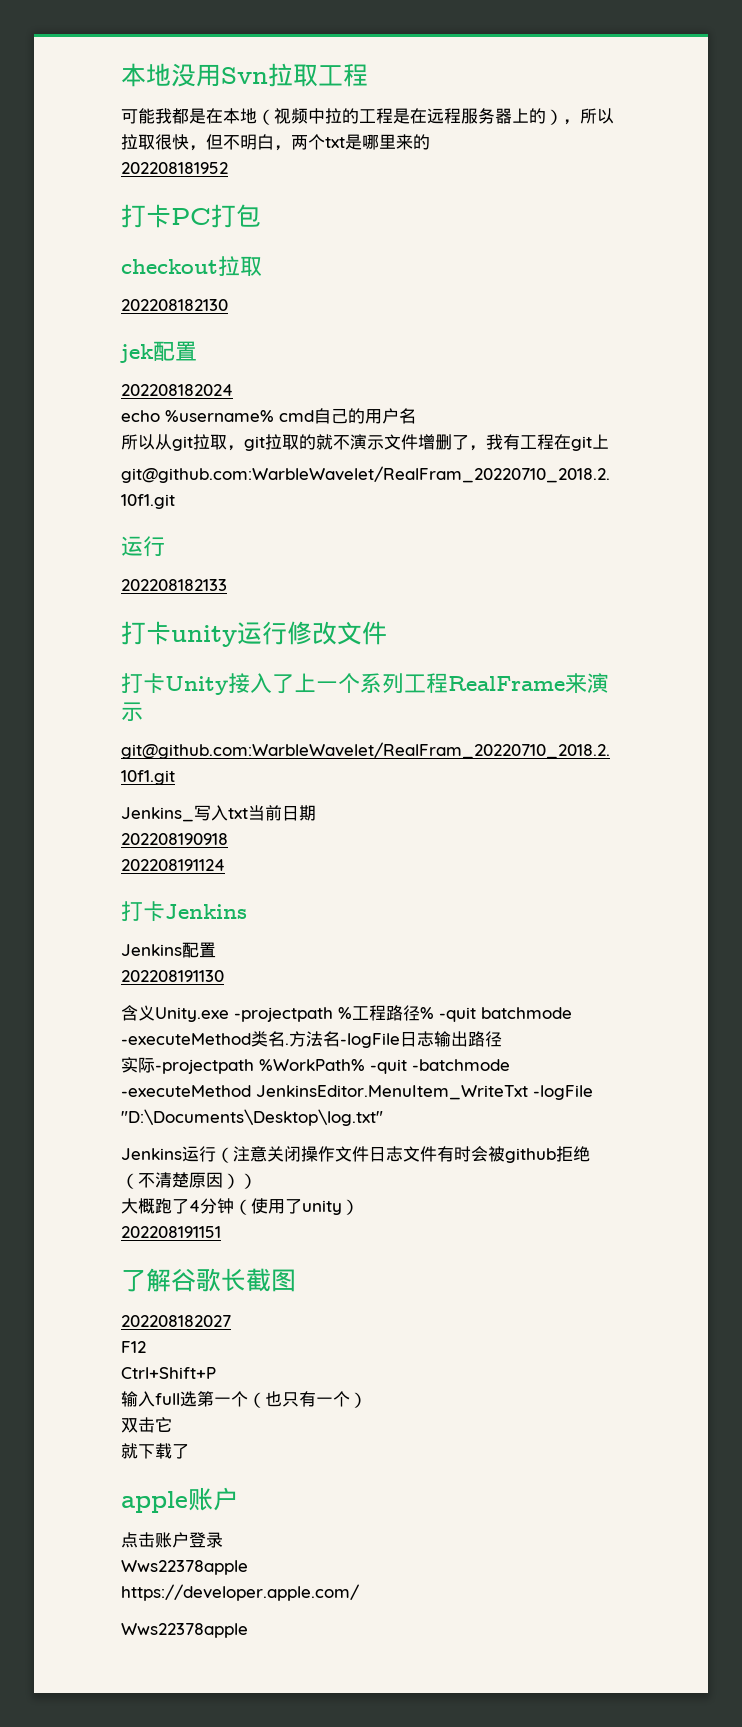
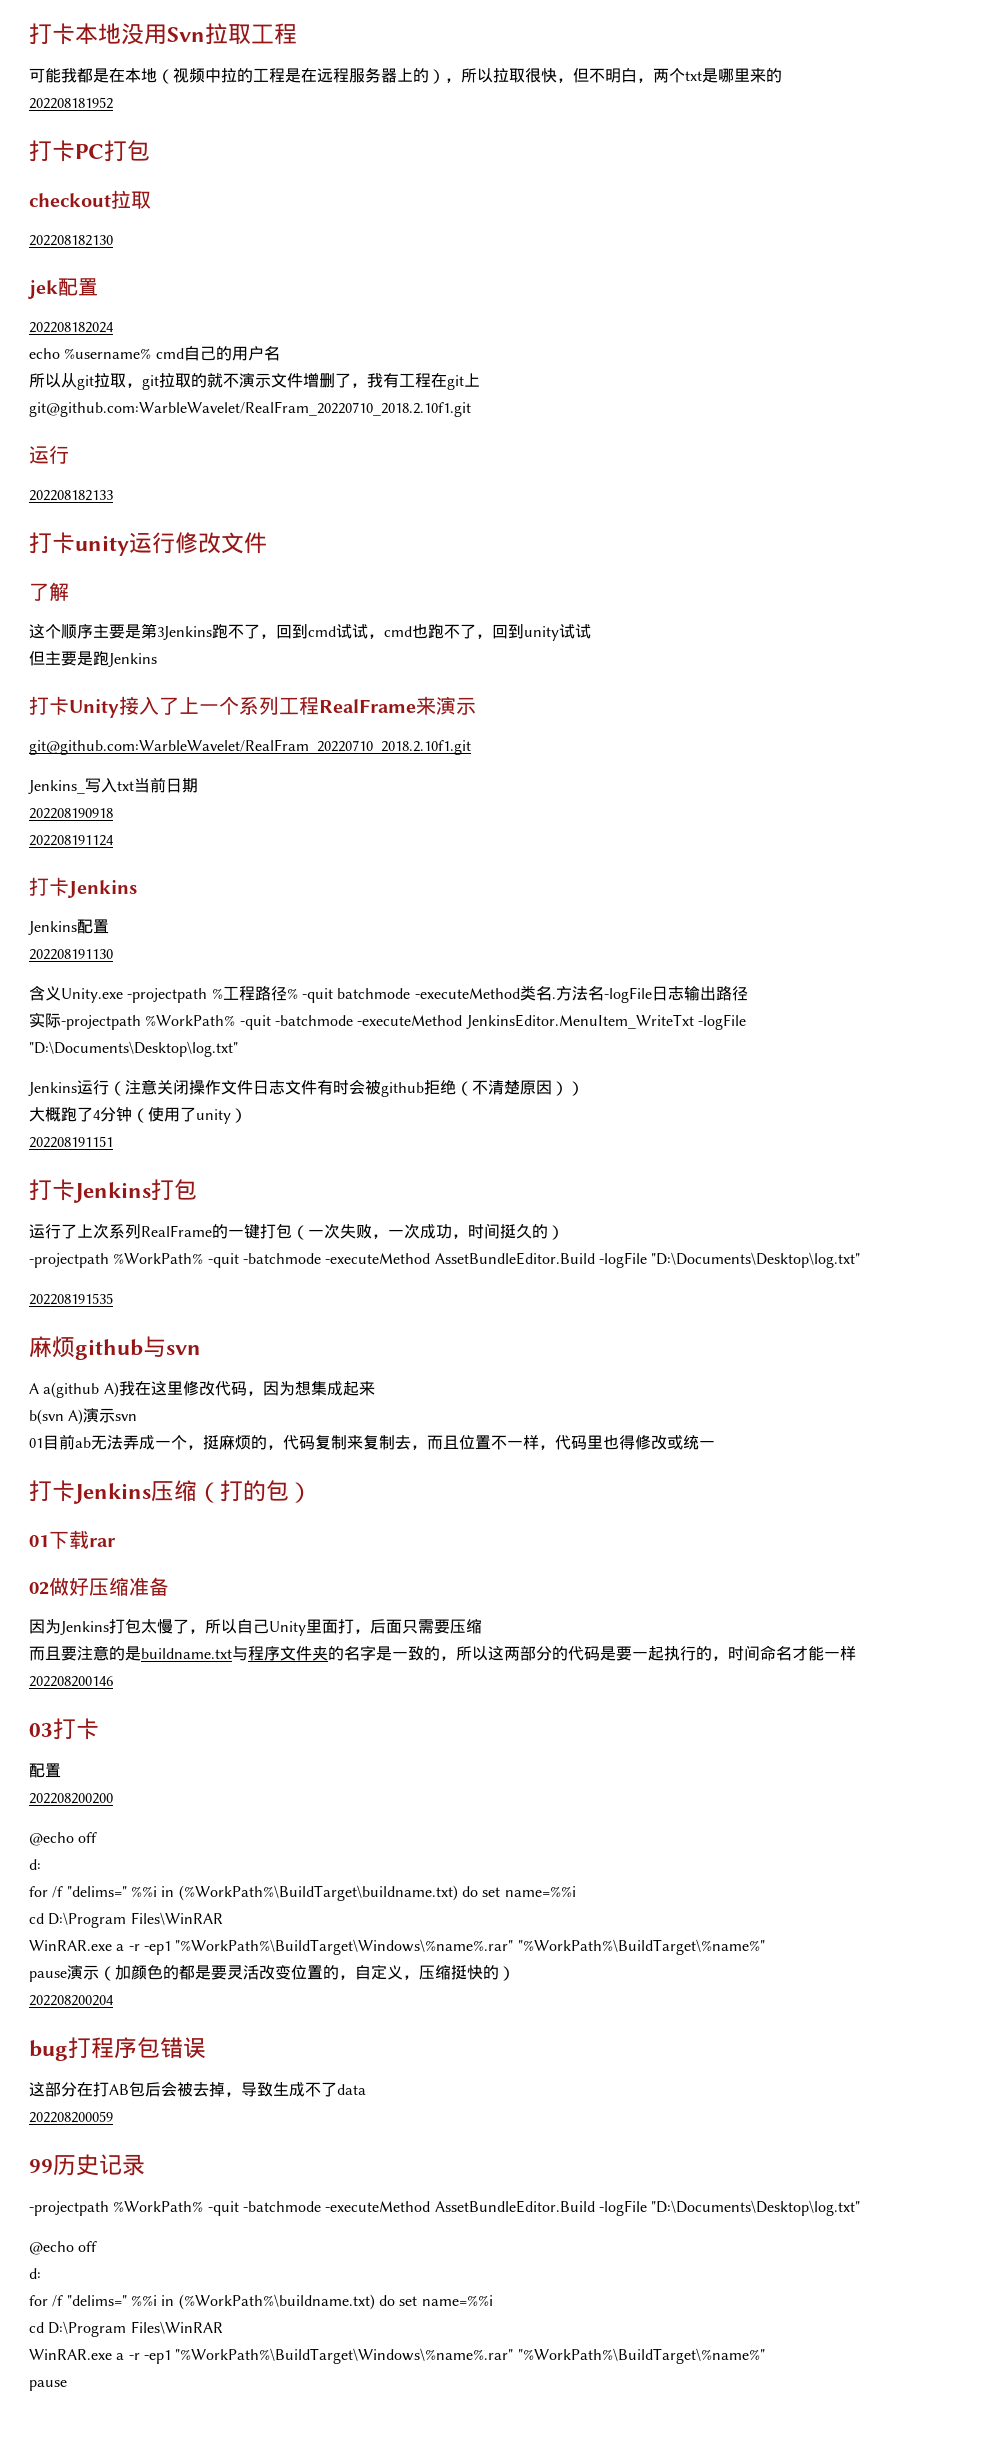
(121, 75) none -> [29,23,75,45] 打卡
(387, 633) none -> [29,582,69,601] [29,623,591,641] [29,651,157,667] // 了解 // 这个顺序主要是第3Jenkins跑不了，回到cmd试试，cmd也跑不了，回到unity试试 // 但主要是跑Jenkins
[121,1268,296,1292] [121,1315,231,1327] [121,1341,146,1353] [121,1367,216,1379] [121,1391,367,1408] [121,1417,172,1433] [121,1443,189,1459] [121,1487,238,1513] [121,1532,223,1548] [121,1560,248,1575] [121,1584,359,1601] [121,1623,248,1638] 了解谷歌长截图 // 202208182027 // F12 // Ctrl+Shift+P // 输入full选第一个（也只有一个） // 双击它 // 就下载了 // apple账户 // 点击账户登录 // Wws22378apple // https://developer.apple.com/ // Wws22378apple -> [29,1179,197,1203] [29,1223,564,1240] [29,1252,861,1268] [29,1293,113,1305] [29,1336,201,1360] [29,1380,375,1398] [29,1408,138,1425] [29,1434,715,1450] [29,1480,312,1504] [29,1530,116,1549] [29,1577,169,1596] [29,1618,482,1636] [29,1645,856,1661] [29,1676,113,1687] [29,1718,99,1740] [29,1763,61,1778] [29,1793,113,1804] [29,1832,98,1846] [29,1859,41,1870] [29,1885,576,1901] [29,1912,223,1928] [29,1939,765,1955] [29,1964,515,1982] [29,1995,114,2006] [29,2037,206,2061] [29,2081,366,2097] [29,2111,113,2123] [29,2154,145,2176] [29,2200,861,2216] [29,2241,98,2255] [29,2268,41,2279] [29,2294,493,2310] [29,2321,223,2337] [29,2348,765,2364] [29,2380,67,2391] 打卡Jenkins打包 // 运行了上次系列RealFrame的一键打包（一次失败，一次成功，时间挺久的） // -projectpath %WorkPath% -quit -batchmode -executeMethod AssetBundleEditor.Build -logFile "D:\Documents\Desktop\log.txt" // 202208191535 // 麻烦github与svn // A a(github A)我在这里修改代码，因为想集成起来 // b(svn A)演示svn // 01目前ab无法弄成一个，挺麻烦的，代码复制来复制去，而且位置不一样，代码里也得修改或统一 // 打卡Jenkins压缩（打的包） // 01下载rar // 02做好压缩准备 // 因为Jenkins打包太慢了，所以自己Unity里面打，后面只需要压缩 // 而且要注意的是buildname.txt与程序文件夹的名字是一致的，所以这两部分的代码是要一起执行的，时间命名才能一样 // 202208200146 // 03打卡 // 配置 // 202208200200 // @echo off // d: // for /f "delims=" %%i in (%WorkPath%\BuildTarget\buildname.txt) do set name=%%i // cd D:\Program Files\WinRAR // WinRAR.exe a -r -ep1 "%WorkPath%\BuildTarget\Windows\%name%.rar" "%WorkPath%\BuildTarget\%name%" // pause演示（加颜色的都是要灵活改变位置的，自定义，压缩挺快的） // 202208200204 // bug打程序包错误 // 这部分在打AB包后会被去掉，导致生成不了data // 202208200059 // 99历史记录 // -projectpath %WorkPath% -quit -batchmode -executeMethod AssetBundleEditor.Build -logFile "D:\Documents\Desktop\log.txt" // @echo off // d: // for /f "delims=" %%i in (%WorkPath%\buildname.txt) do set name=%%i // cd D:\Program Files\WinRAR // WinRAR.exe a -r -ep1 "%WorkPath%\BuildTarget\Windows\%name%.rar" "%WorkPath%\BuildTarget\%name%" // pause

